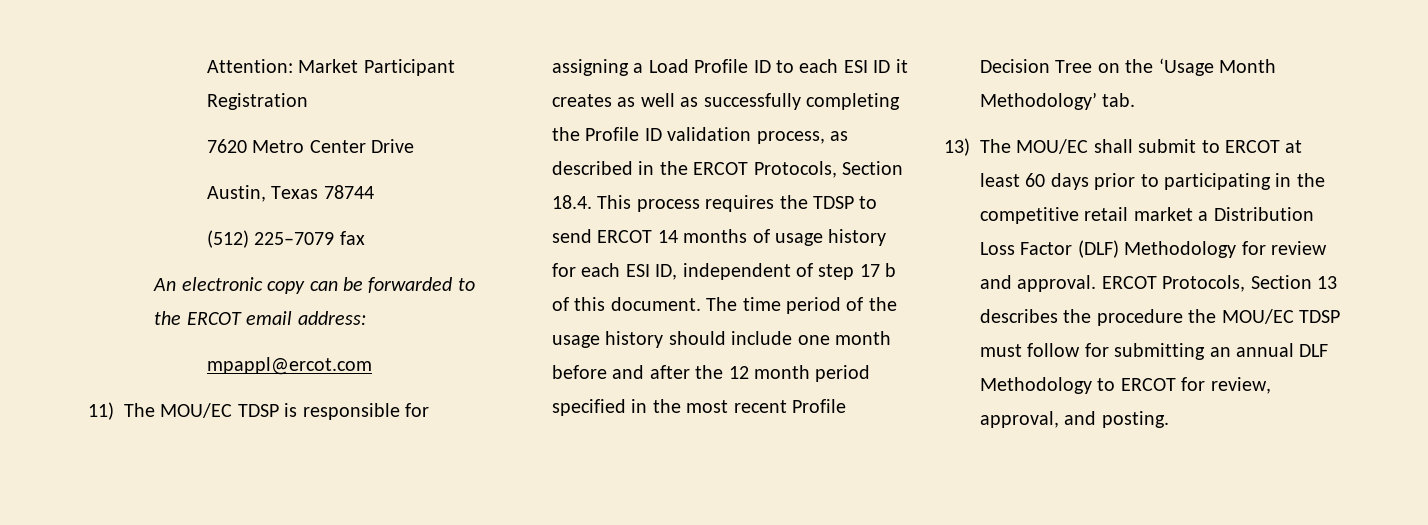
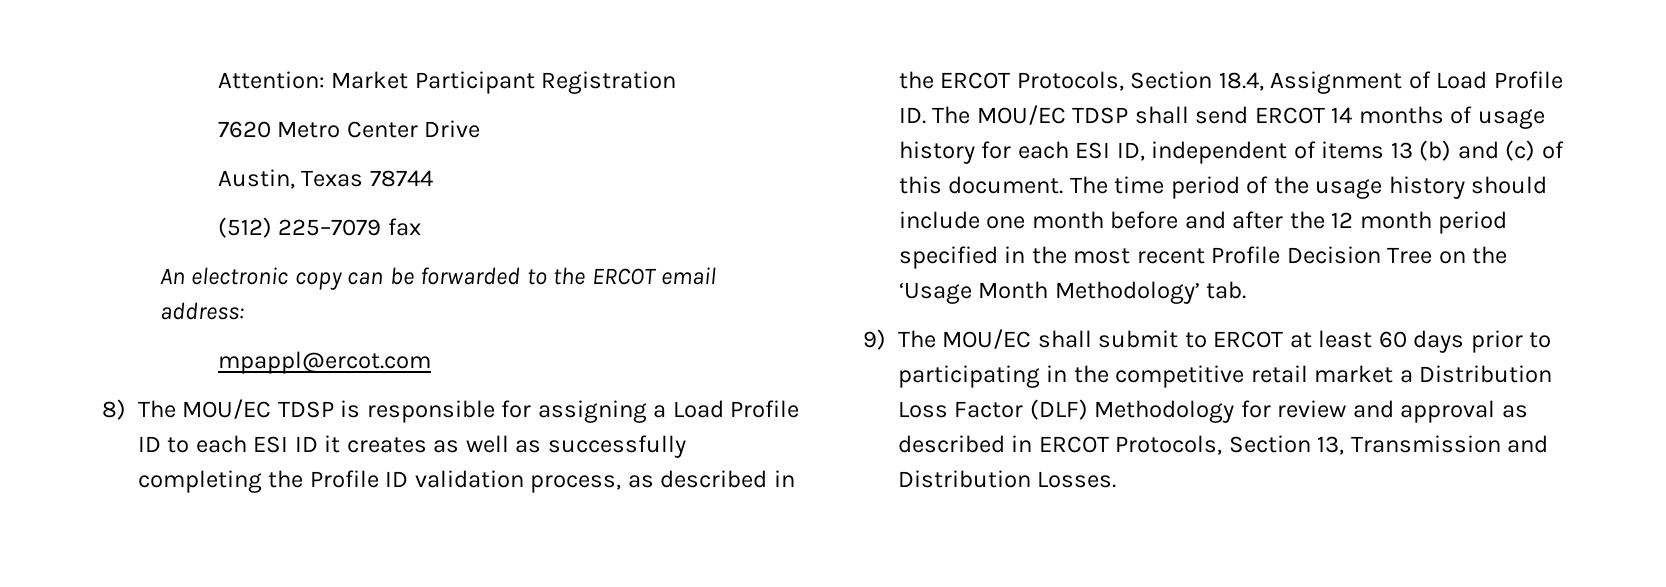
[88,402,114,420] 11) -> [102,399,126,420] 8)
[552,195,878,212] 18.4. This process requires the TDSP to -> [1218,71,1563,94] [899,105,1189,125] 18.4, Assignment of Load Profile ID. The MOU/EC TDSP shall
[818,263,897,280] step 17 b -> [1321,140,1536,161] items 13 (b) and (c)
[944,138,970,156] 13) -> [863,329,886,350] 9)
[1017,275,1337,292] [980,309,1340,326] [980,343,1329,360] [980,377,1271,394] [980,411,1169,428] approval. ERCOT Protocols, Section 13 describes the procedure the MOU/EC TDSP must follow for submitting an annual DLF Methodology to ERCOT for review, approval, and posting. -> [1400,400,1528,423] [898,435,1549,455] [898,470,1117,488] approval as described in ERCOT Protocols, Section 13, Transmission and Distribution Losses.

